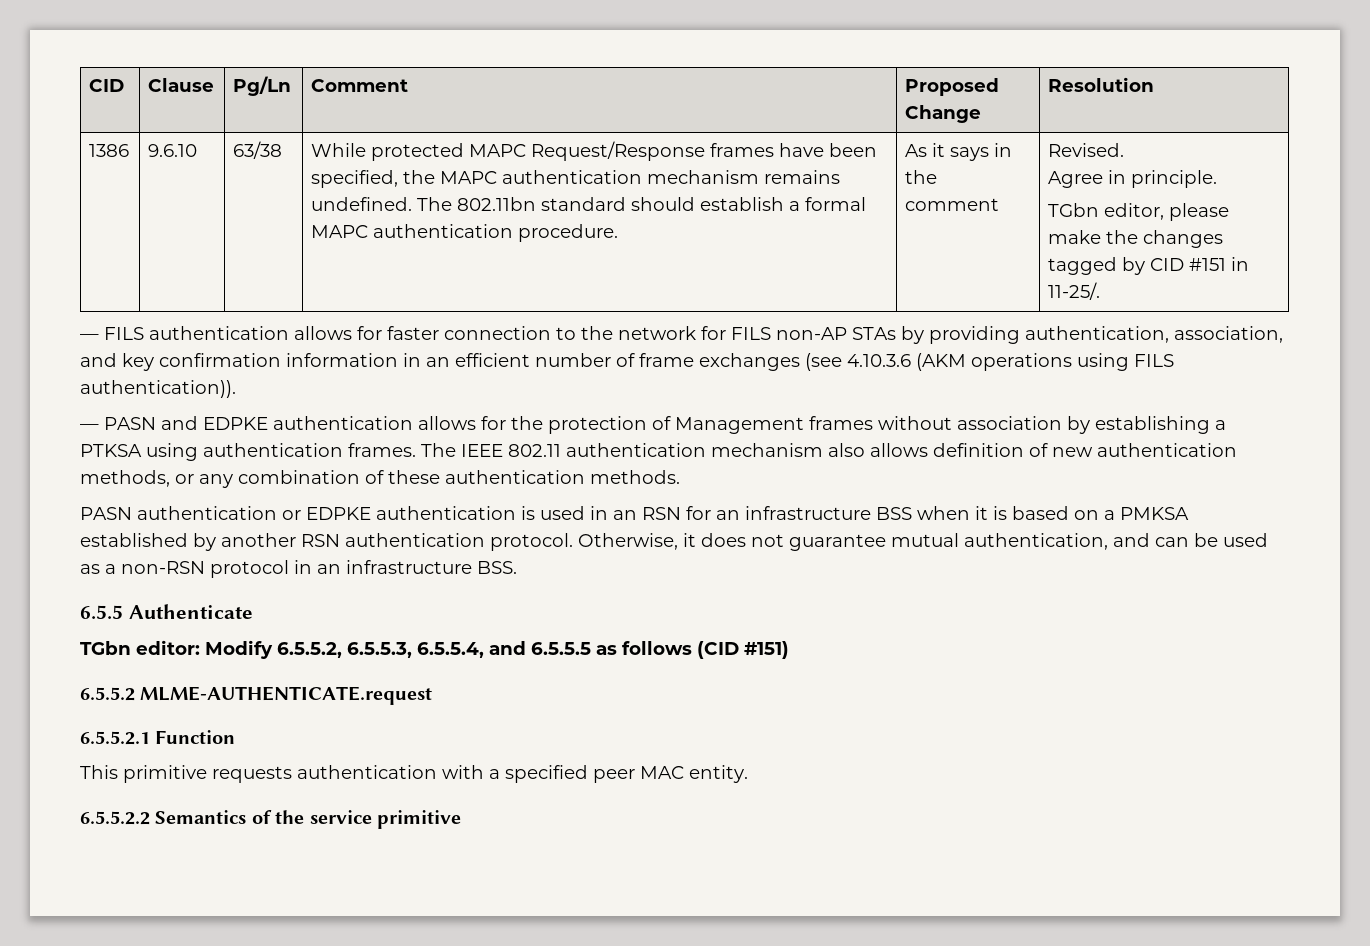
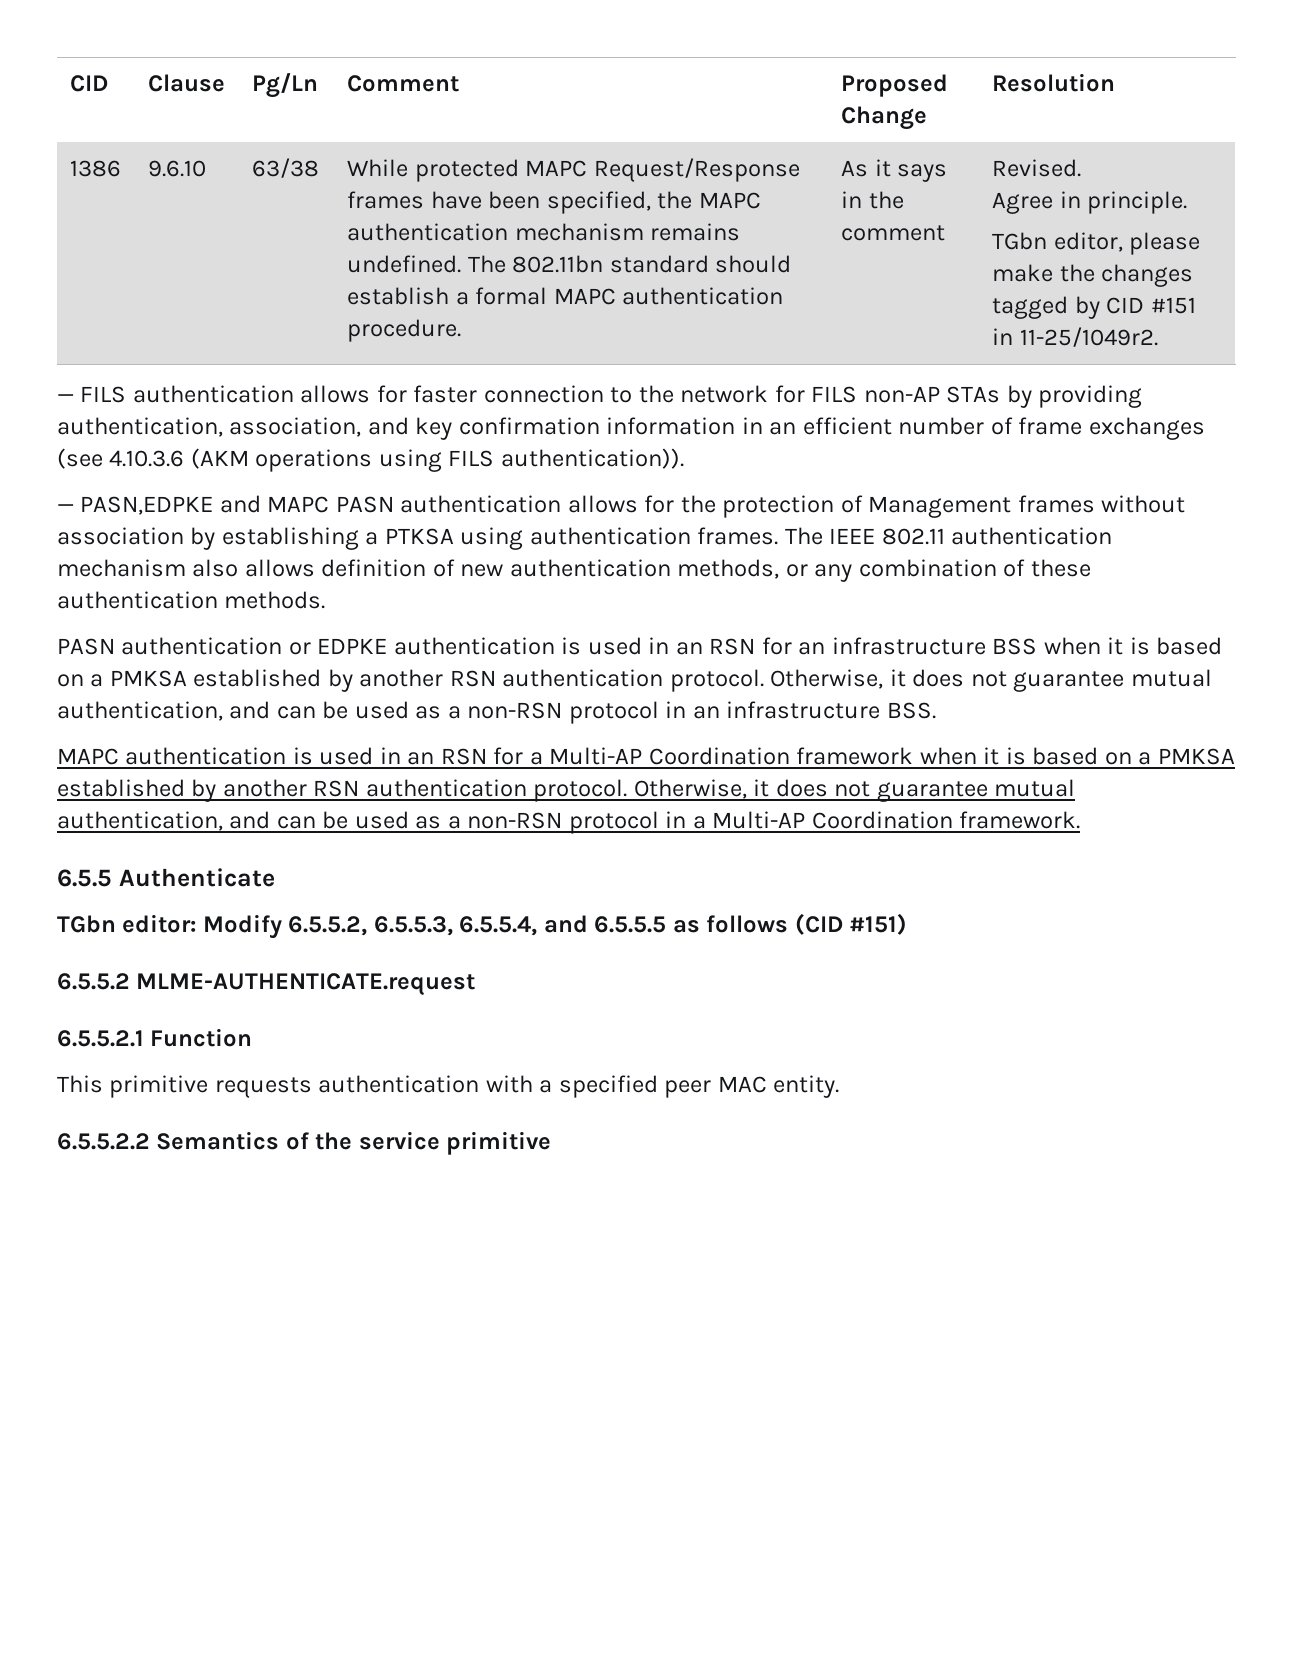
[1048,282,1101,300] 11-25/. -> [1019,327,1158,347] 11-25/1049r2.
[104,416,268,430] PASN and EDPKE -> [80,495,394,515] PASN,EDPKE and MAPC PASN
(517, 567) none -> [57,747,1235,765] [57,779,1076,802] [57,811,1081,834] // MAPC authentication is used in an RSN for a Multi-AP Coordination framework when it is based on a PMKSA established by another RSN authentication protocol. Otherwise, it does not guarantee mutual authentication, and can be used as a non-RSN protocol in a Multi-AP Coordination framework.

